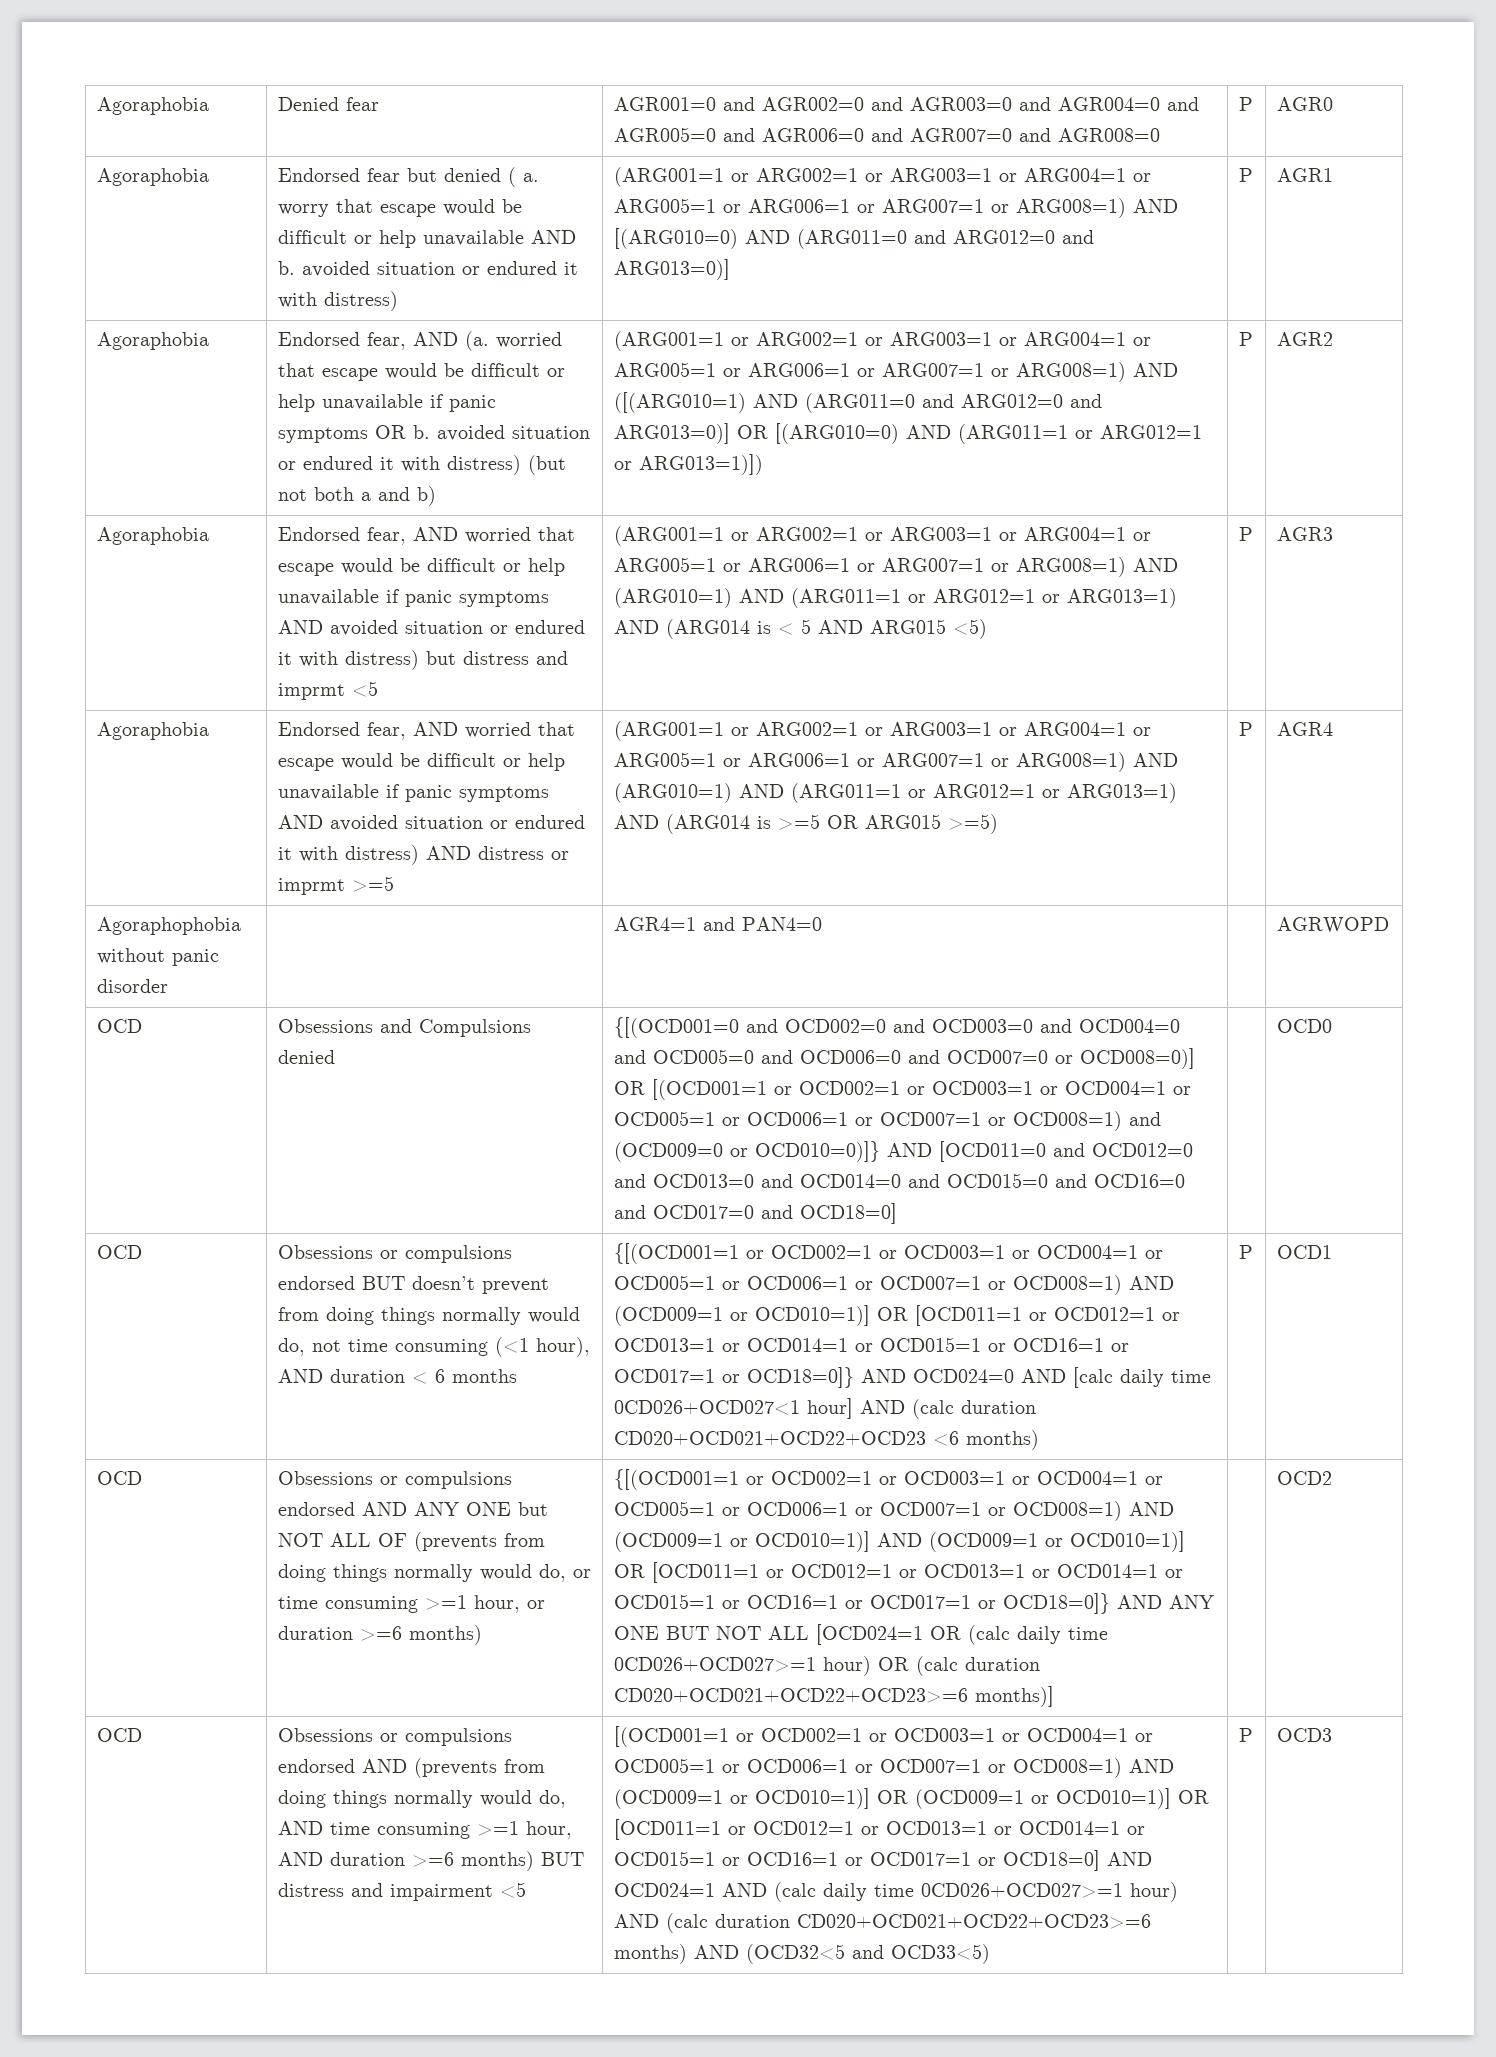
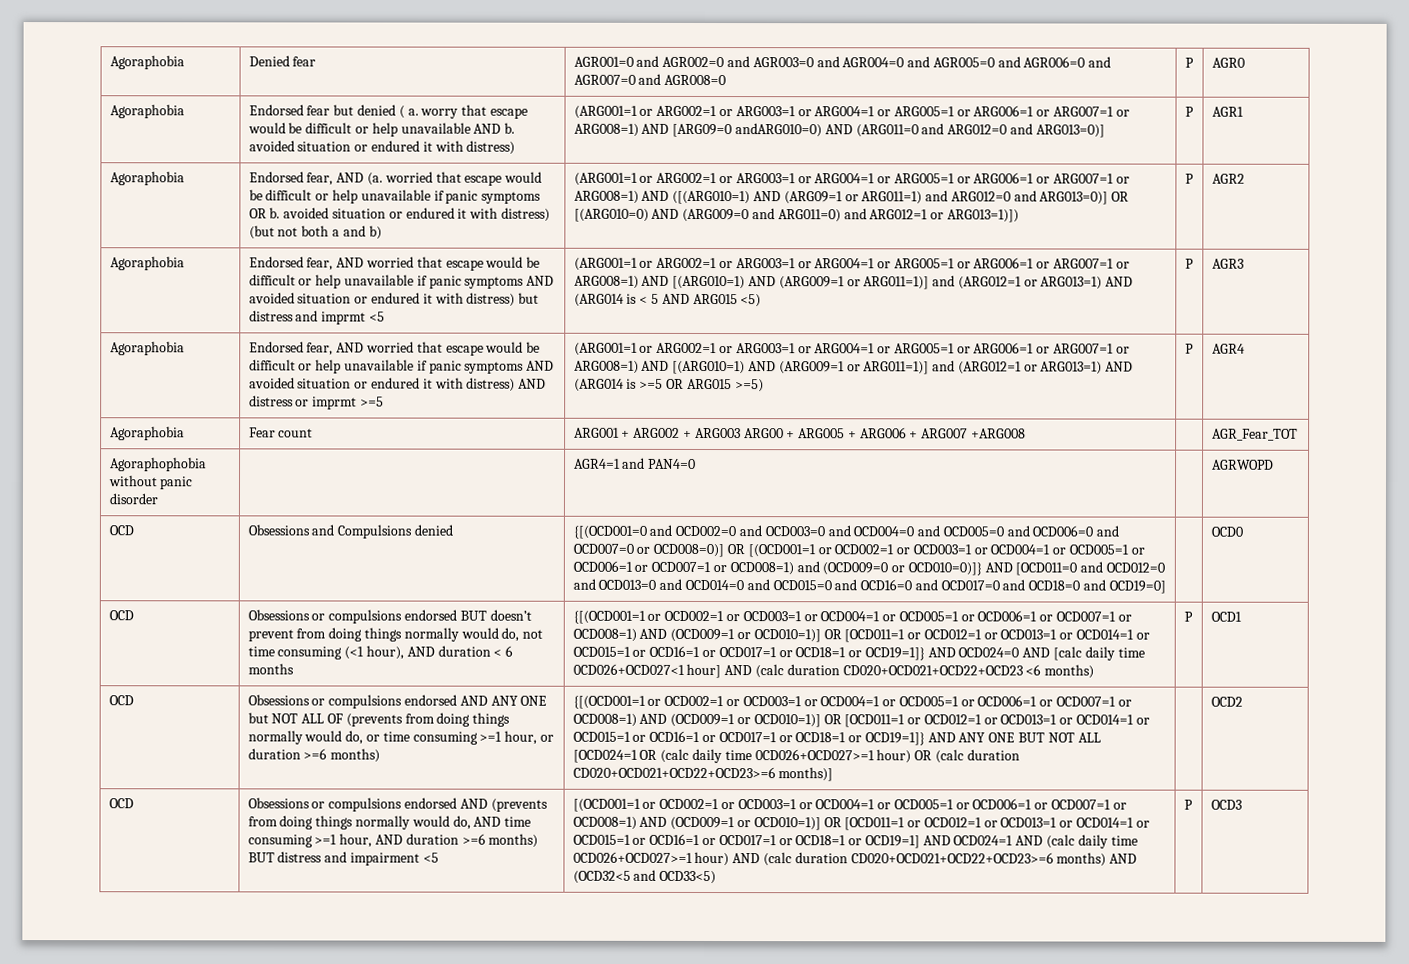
[613,228,738,249] [(ARG010=0) -> [672,123,822,138] [ARG09=0 andARG010=0)
[804,393,915,413] (ARG011=0 -> [783,191,923,205] (ARG09=1 or ARG011=1)
[957,424,1093,444] (ARG011=1 or -> [682,208,867,223] (ARG009=0 and ARG011=0) and
[613,588,1035,608] (ARG010=1) AND (ARG011=1 or ARG012=1 -> [672,275,1022,290] [(ARG010=1) AND (ARG009=1 or ARG011=1)] and (ARG012=1
[613,783,1035,803] (ARG010=1) AND (ARG011=1 or ARG012=1 -> [672,360,1022,375] [(ARG010=1) AND (ARG009=1 or ARG011=1)] and (ARG012=1
(1333, 729) none -> [109,426,185,441] [248,427,314,438] [573,427,1026,439] [1211,428,1298,441] // Agoraphobia | Fear count | ARG001 + ARG002 + ARG003 ARG00 + ARG005 + ARG006 + ARG007 +ARG008 | | AGR_Fear_TOT
[799,1203,897,1224] OCD18=0] -> [1028,579,1166,594] OCD18=0 and OCD19=0]
[746,1367,854,1388] OCD18=0]} -> [795,647,925,661] OCD18=1 or OCD19=1]}
[876,1531,1185,1552] AND (OCD009=1 or OCD010=1)] -> (821, 721) none
[1002,1593,1110,1614] OCD18=0]} -> [795,732,925,746] OCD18=1 or OCD19=1]}
[914,1788,1209,1809] (OCD009=1 or OCD010=1)] OR -> (842, 822) none
[1002,1850,1100,1871] OCD18=0] -> [795,835,920,849] OCD18=1 or OCD19=1]

